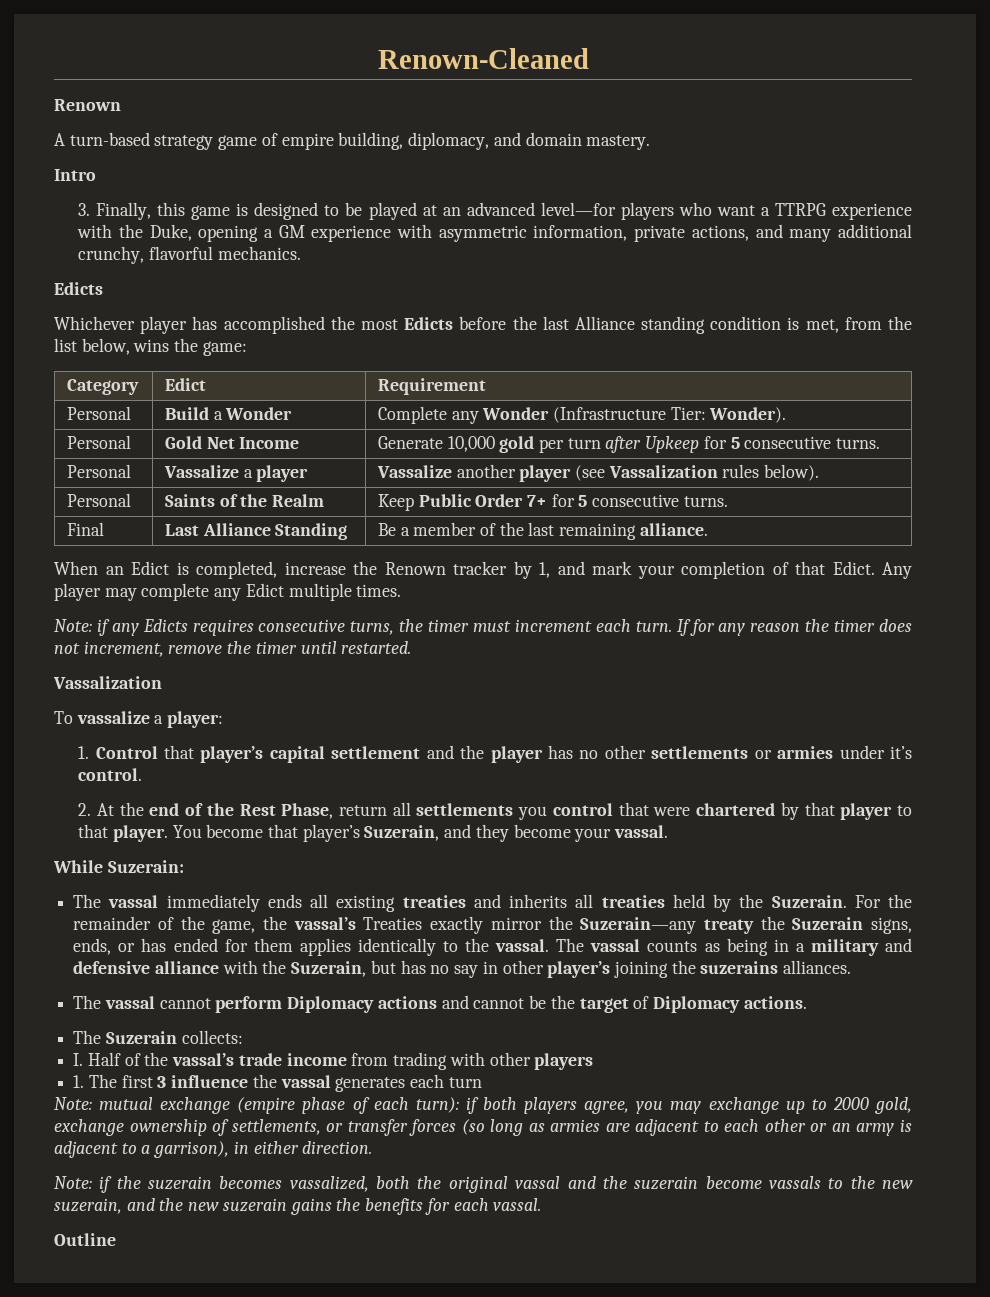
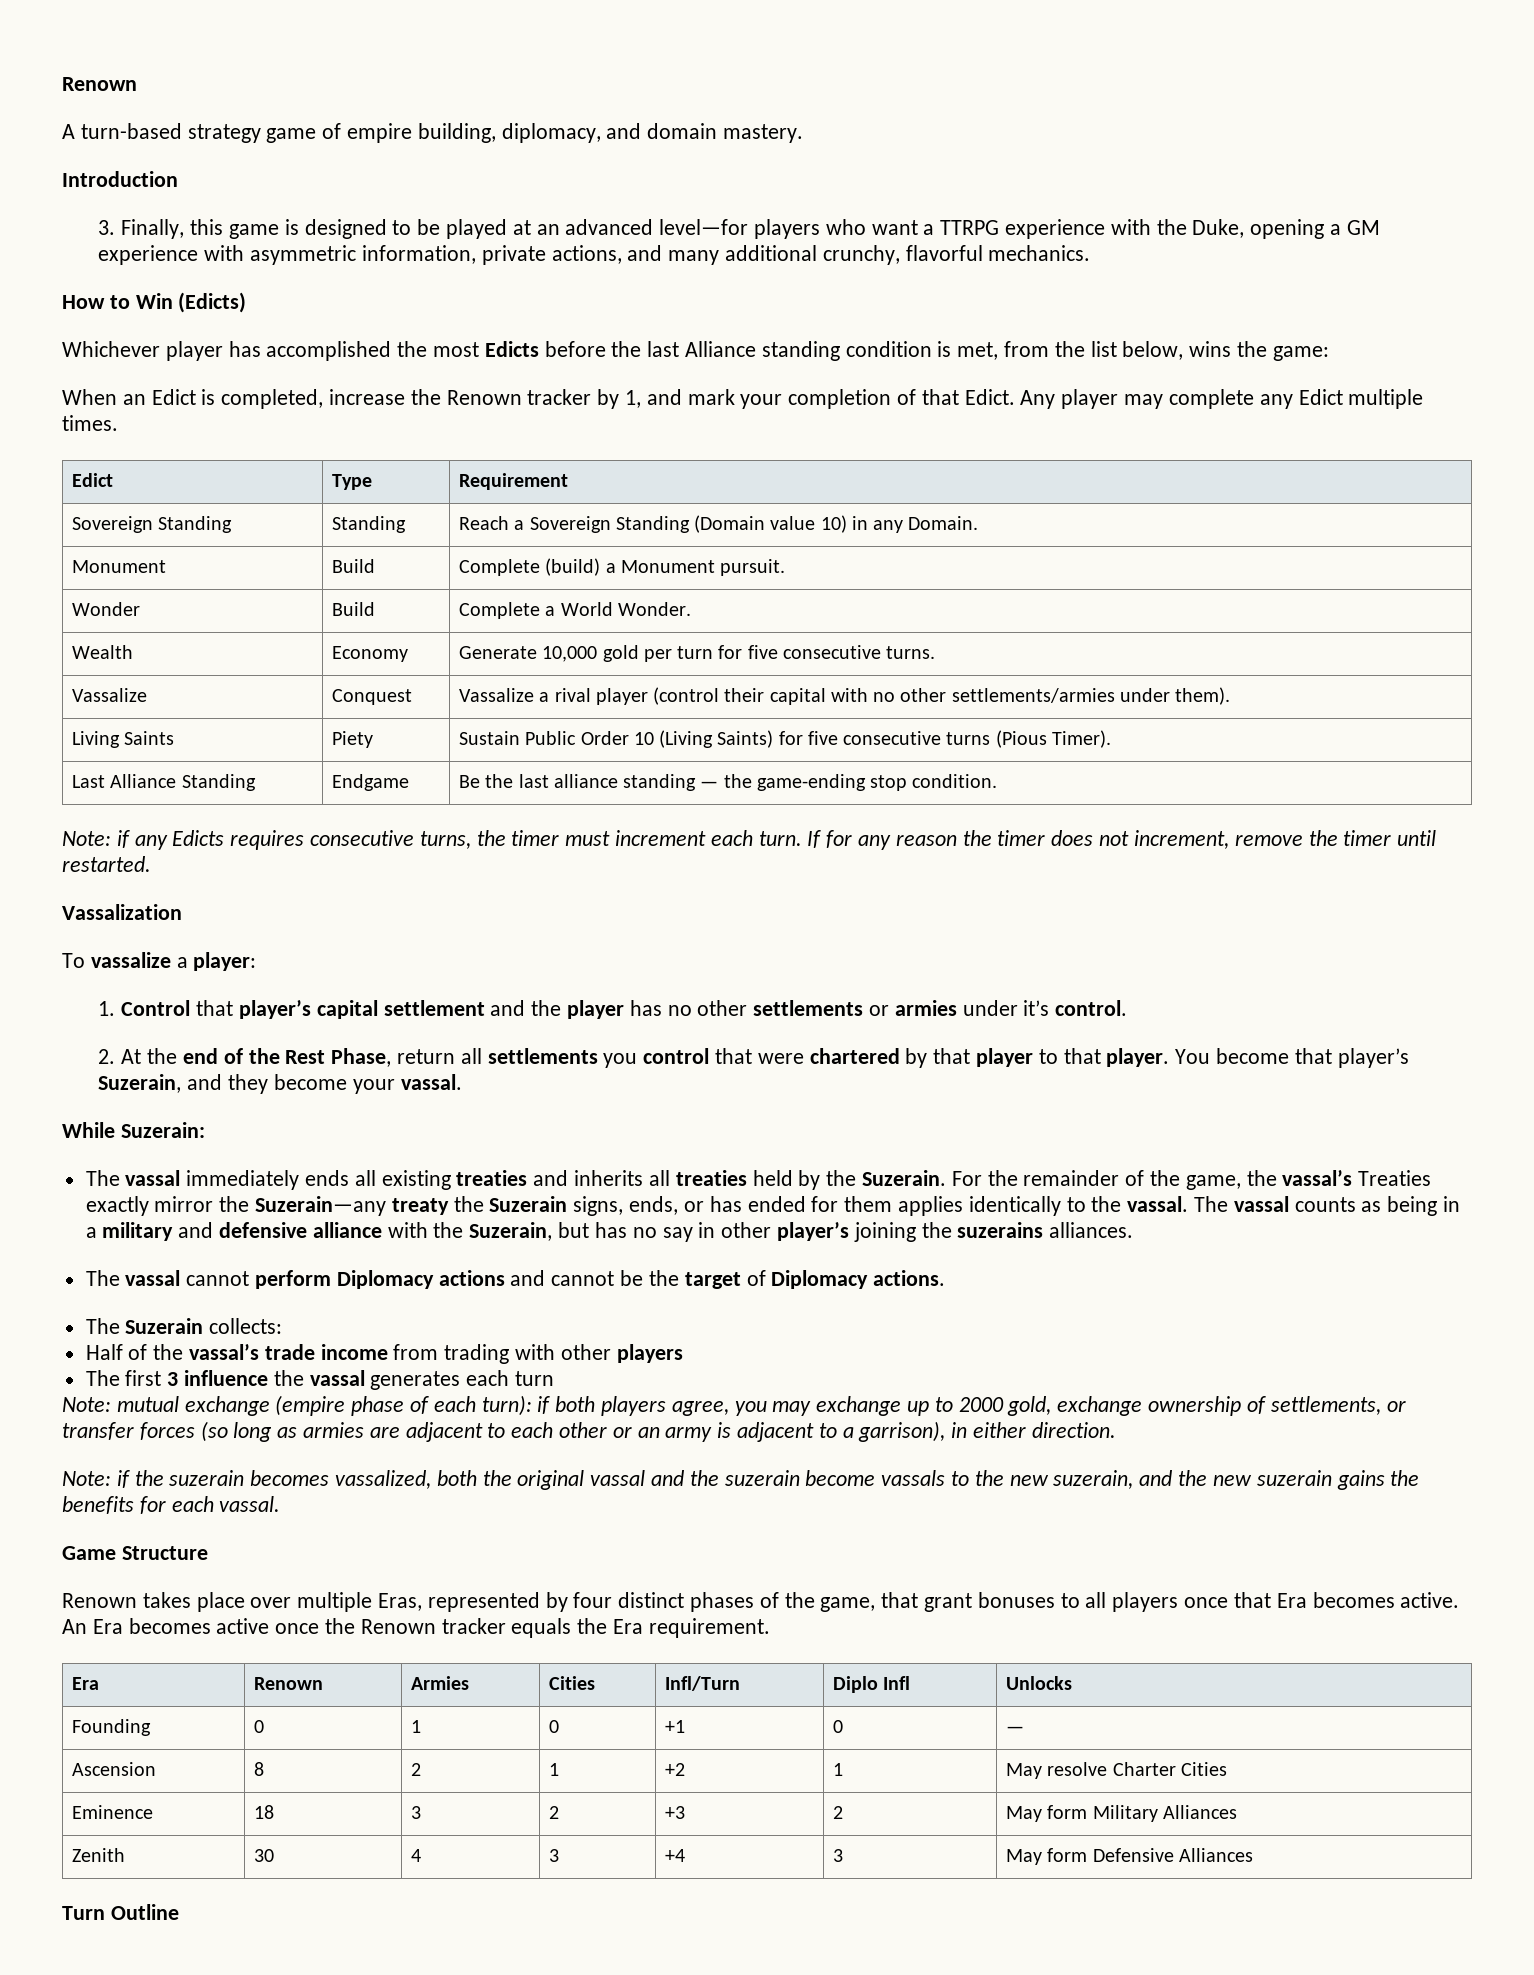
[377,48,589,69] Renown-Cleaned // -> (62, 84) none
[54,169,96,181] Intro -> [62,171,178,187] Introduction
[54,282,103,295] Edicts -> [62,292,247,313] How to Win (Edicts)
[66,379,139,395] [164,378,206,391] [377,378,486,395] [66,406,131,420] [164,407,293,420] [377,406,787,424] [66,435,131,449] [164,436,300,449] [377,436,881,453] [66,464,131,478] [163,465,309,482] [376,464,820,482] [66,493,131,507] [164,494,324,507] [377,494,728,511] [66,522,104,536] [164,523,348,540] [377,522,708,540] // Category | Edict | Requirement // Personal | Build a Wonder | Complete any Wonder (Infrastructure Tier: Wonder). // Personal | Gold Net Income | Generate 10,000 gold per turn after Upkeep for 5 consecutive turns. // Personal | Vassalize a player | Vassalize another player (see Vassalization rules below). // Personal | Saints of the Realm | Keep Public Order 7+ for 5 consecutive turns. // Final | Last Alliance Standing | Be a member of the last remaining alliance. -> (1329, 353) none
(402, 590) none -> [72,473,114,487] [332,474,373,490] [459,473,569,490] [72,516,233,533] [332,516,407,533] [459,515,979,533] [72,560,167,573] [332,559,376,573] [459,558,786,576] [72,602,141,616] [332,602,376,616] [459,602,691,619] [72,645,134,659] [332,646,409,662] [459,645,936,662] [72,688,148,702] [332,689,413,705] [459,687,1231,705] [72,731,175,748] [332,731,374,748] [459,730,1111,748] [72,774,256,791] [332,774,410,791] [459,774,998,791] // Edict | Type | Requirement // Sovereign Standing | Standing | Reach a Sovereign Standing (Domain value 10) in any Domain. // Monument | Build | Complete (build) a Monument pursuit. // Wonder | Build | Complete a World Wonder. // Wealth | Economy | Generate 10,000 gold per turn for five consecutive turns. // Vassalize | Conquest | Vassalize a rival player (control their capital with no other settlements/armies under them). // Living Saints | Piety | Sustain Public Order 10 (Living Saints) for five consecutive turns (Pious Timer). // Last Alliance Standing | Endgame | Be the last alliance standing — the game-ending stop condition.
[73,1053,84,1066] I. -> (283, 1326) none
[73,1075,85,1088] 1. -> (683, 1353) none
(542, 1204) none -> [62,1546,208,1560] [62,1592,1460,1612] [62,1618,770,1638] [72,1677,100,1690] [254,1677,324,1690] [411,1676,470,1690] [549,1676,596,1690] [665,1676,741,1691] [833,1676,911,1693] [1006,1676,1073,1690] [72,1719,152,1736] [254,1720,265,1733] [411,1720,422,1733] [549,1720,560,1733] [665,1720,686,1733] [833,1720,844,1733] [1006,1726,1025,1733] [72,1762,157,1776] [254,1762,265,1776] [411,1763,422,1776] [549,1763,560,1776] [665,1763,686,1776] [833,1763,844,1776] [1006,1762,1227,1779] [72,1805,154,1819] [254,1805,275,1819] [411,1806,422,1819] [549,1806,560,1819] [665,1806,686,1819] [833,1806,844,1819] [1006,1805,1237,1822] [72,1848,126,1862] [254,1849,275,1862] [411,1849,422,1862] [549,1849,560,1862] [665,1849,686,1862] [833,1849,844,1862] [1006,1848,1253,1865] [62,1906,105,1920] Game Structure // Renown takes place over multiple Eras, represented by four distinct phases of the game, that grant bonuses to all players once that Era becomes active. An Era becomes active once the Renown tracker equals the Era requirement. // Era | Renown | Armies | Cities | Infl/Turn | Diplo Infl | Unlocks // Founding | 0 | 1 | 0 | +1 | 0 | — // Ascension | 8 | 2 | 1 | +2 | 1 | May resolve Charter Cities // Eminence | 18 | 3 | 2 | +3 | 2 | May form Military Alliances // Zenith | 30 | 4 | 3 | +4 | 3 | May form Defensive Alliances // Turn

